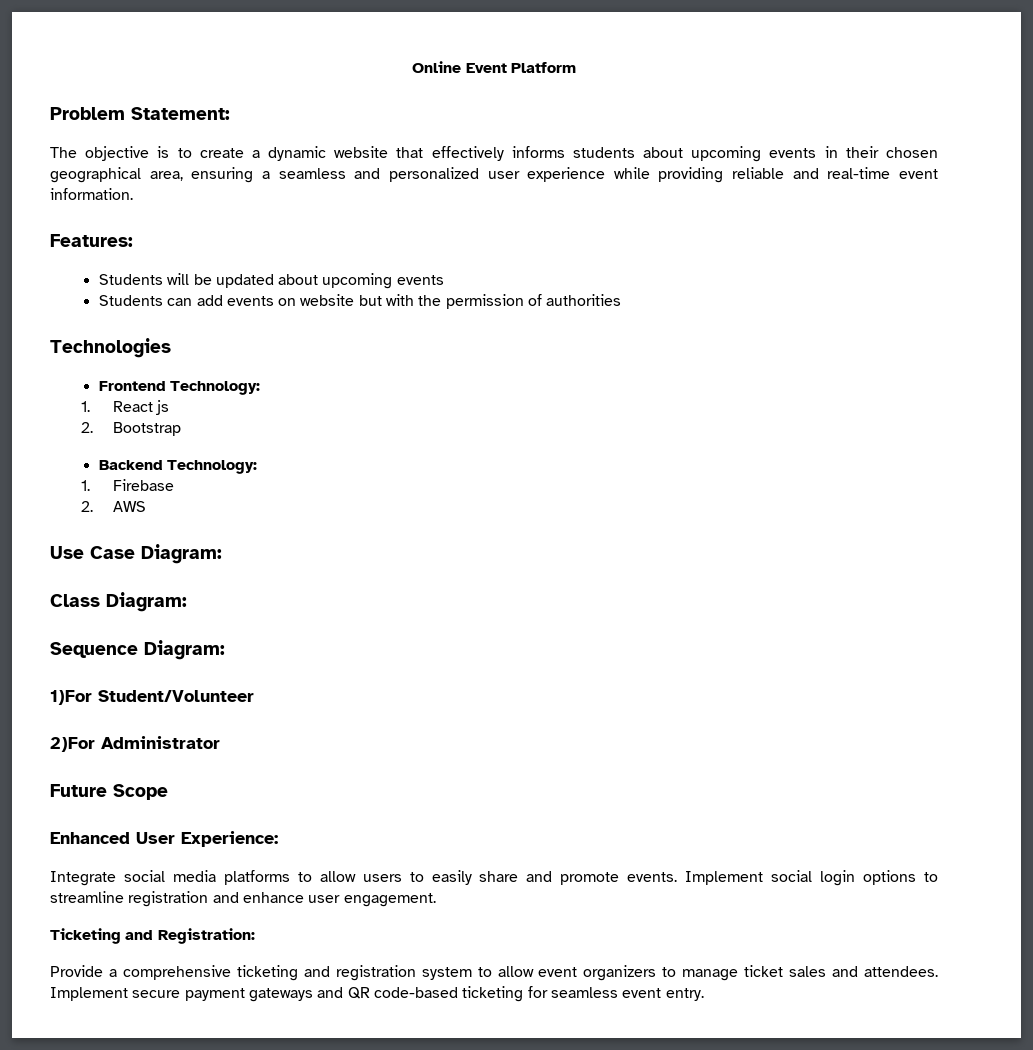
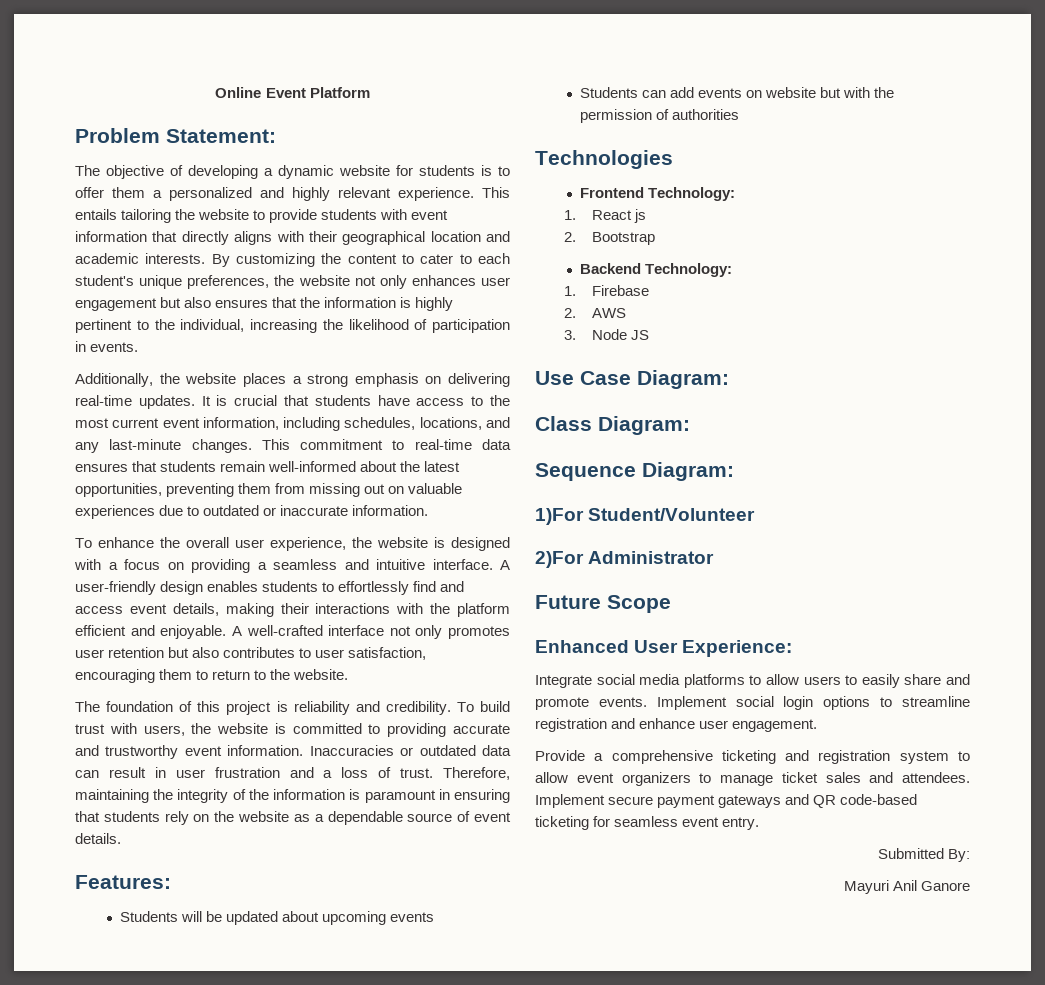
[157,146,938,162] [50,167,938,183] [50,188,133,200] is to create a dynamic website that effectively informs students about upcoming events in their chosen geographical area, ensuring a seamless and personalized user experience while providing reliable and real-time event information. -> [170,165,510,179] [75,187,510,201] [75,209,449,223] [75,231,510,245] [75,253,510,267] [75,275,510,289] [75,297,454,311] [75,319,510,333] [75,341,139,352] [75,373,510,387] [75,395,511,409] [75,417,510,431] [75,439,511,453] [75,461,461,472] [75,483,463,497] [75,505,429,519] [75,537,510,551] [74,559,510,573] [75,581,465,595] [75,603,510,617] [75,625,510,639] [75,647,427,660] [75,669,349,683] [75,701,511,715] [75,723,510,737] [75,745,512,759] [75,767,510,780] [75,789,511,803] [75,811,511,825] [75,833,121,844] of developing a dynamic website for students is to offer them a personalized and highly relevant experience. This entails tailoring the website to provide students with event information that directly aligns with their geographical location and academic interests. By customizing the content to cater to each student's unique preferences, the website not only enhances user engagement but also ensures that the information is highly pertinent to the individual, increasing the likelihood of participation in events. // Additionally, the website places a strong emphasis on delivering real-time updates. It is crucial that students have access to the most current event information, including schedules, locations, and any last-minute changes. This commitment to real-time data ensures that students remain well-informed about the latest opportunities, preventing them from missing out on valuable experiences due to outdated or inaccurate information. // To enhance the overall user experience, the website is designed with a focus on providing a seamless and intuitive interface. A user-friendly design enables students to effortlessly find and access event details, making their interactions with the platform efficient and enjoyable. A well-crafted interface not only promotes user retention but also contributes to user satisfaction, encouraging them to return to the website. // The foundation of this project is reliability and credibility. To build trust with users, the website is committed to providing accurate and trustworthy event information. Inaccuracies or outdated data can result in user frustration and a loss of trust. Therefore, maintaining the integrity of the information is paramount in ensuring that students rely on the website as a dependable source of event details.
(146, 506) none -> [563,329,650,340] // 3. Node JS
[50,928,255,944] // Ticketing and Registration: -> (818, 725) none
(704, 994) none -> [877,848,970,862] [843,880,970,894] // Submitted By: // Mayuri Anil Ganore

